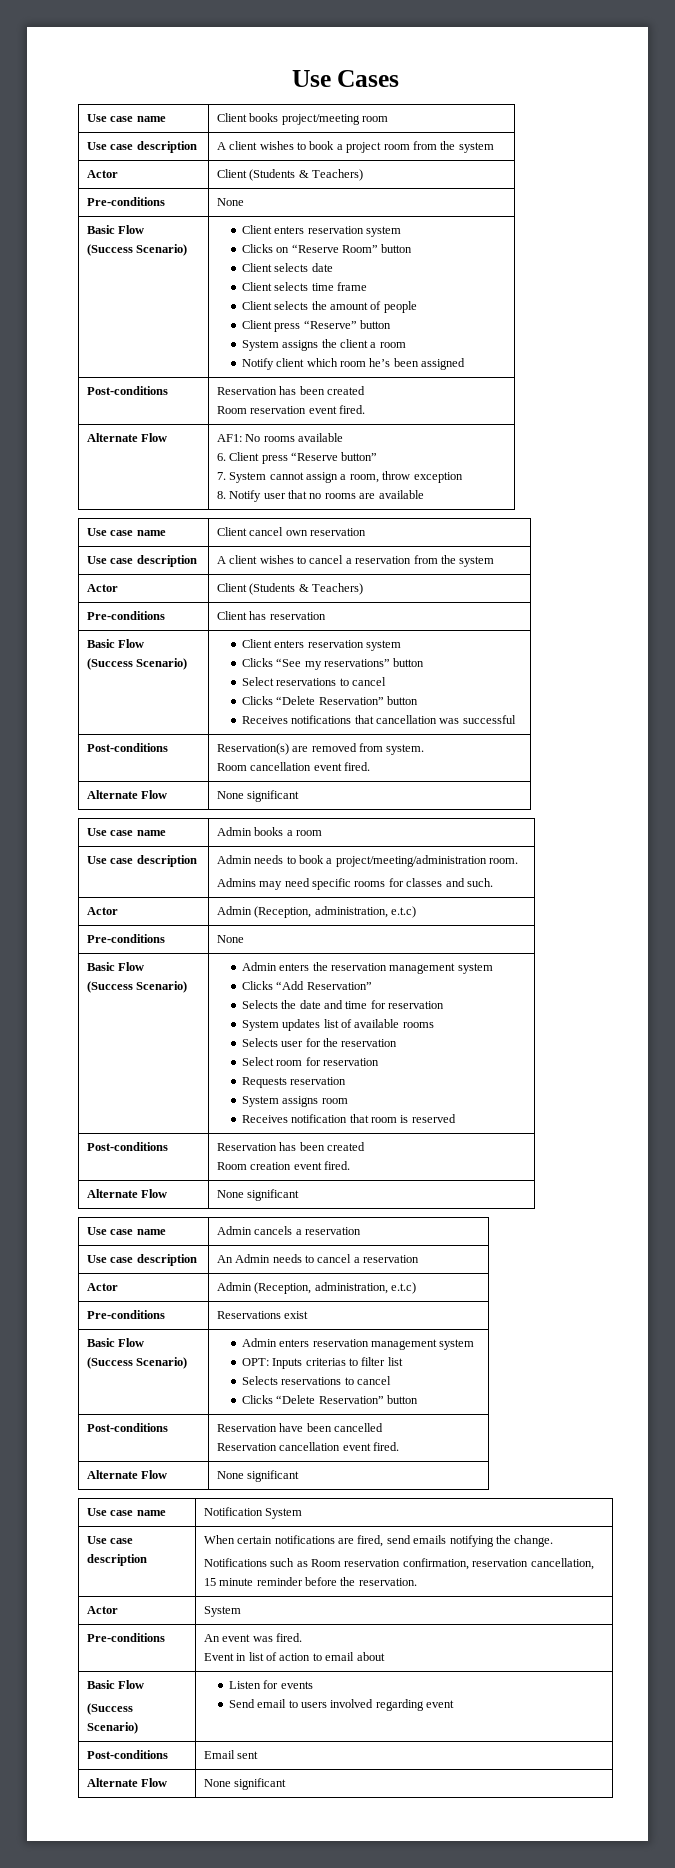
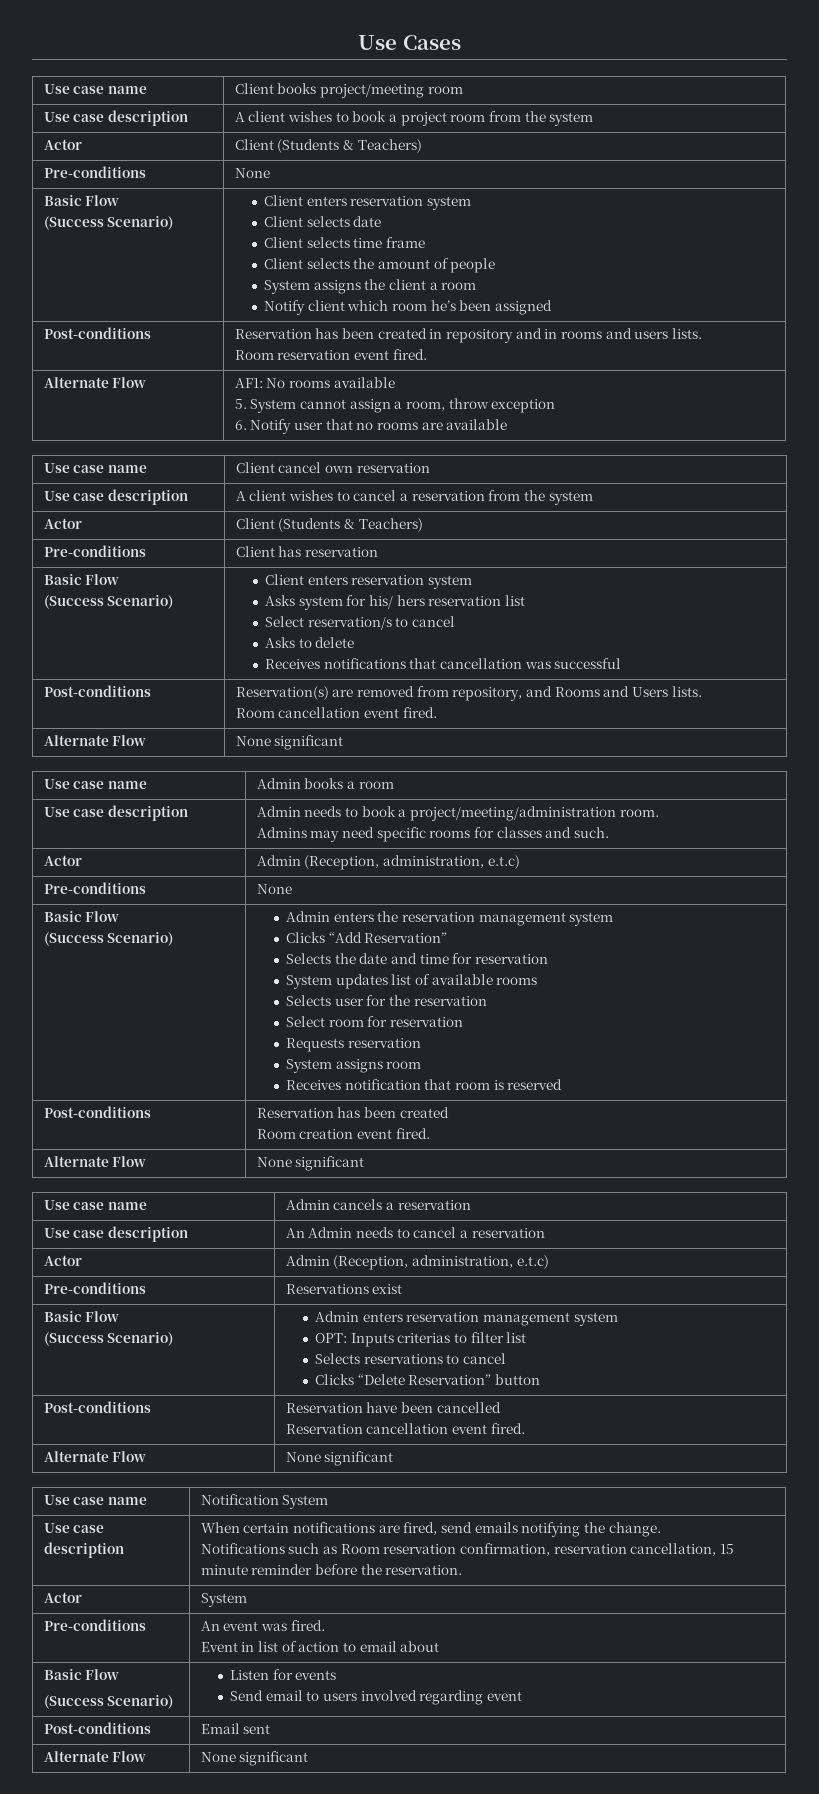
[241,244,413,253] // Clicks on “Reserve Room” button -> (471, 203) none
[241,320,391,332] // Client press “Reserve” button -> (496, 265) none
(366, 390) none -> [429,328,702,343] in repository and in rooms and users lists.
[216,452,378,464] [216,472,226,480] 6. Client press “Reserve button” // 7. -> [234,399,247,409] 5.
[216,491,226,499] 8. -> [234,420,247,430] 6.
[241,658,425,670] [241,677,386,686] [241,696,418,705] Clicks “See my reservations” button // Select reservations to cancel // Clicks “Delete Reservation” button -> [265,595,525,610] [265,616,455,630] [265,637,355,648] Asks system for his/ hers reservation list // Select reservation/s to cancel // Asks to delete
[386,744,425,755] system. -> [452,686,702,701] repository, and Rooms and Users lists.

